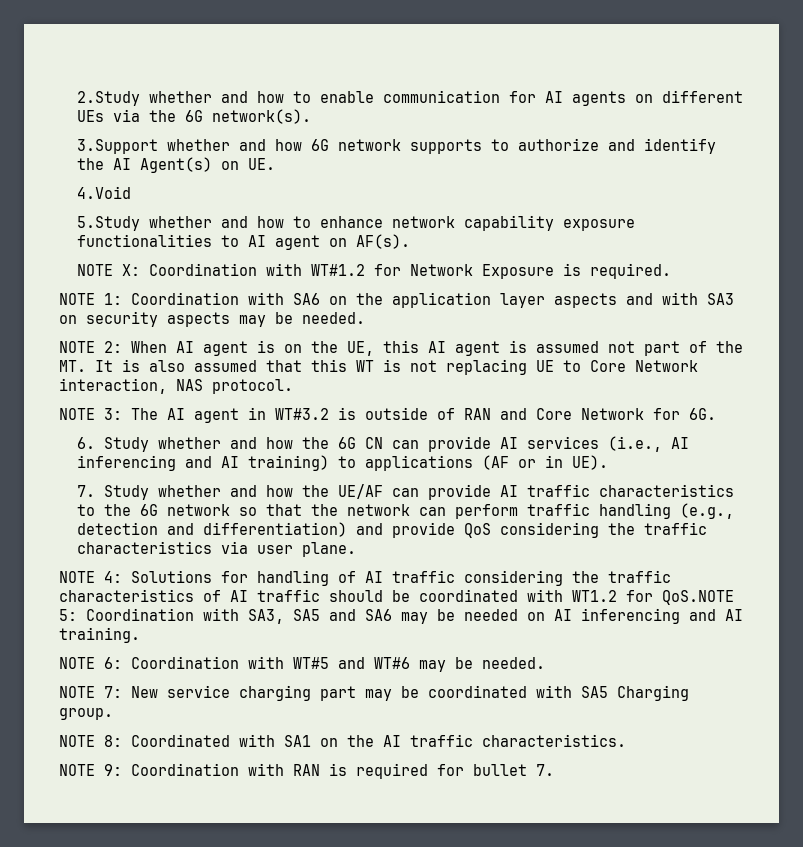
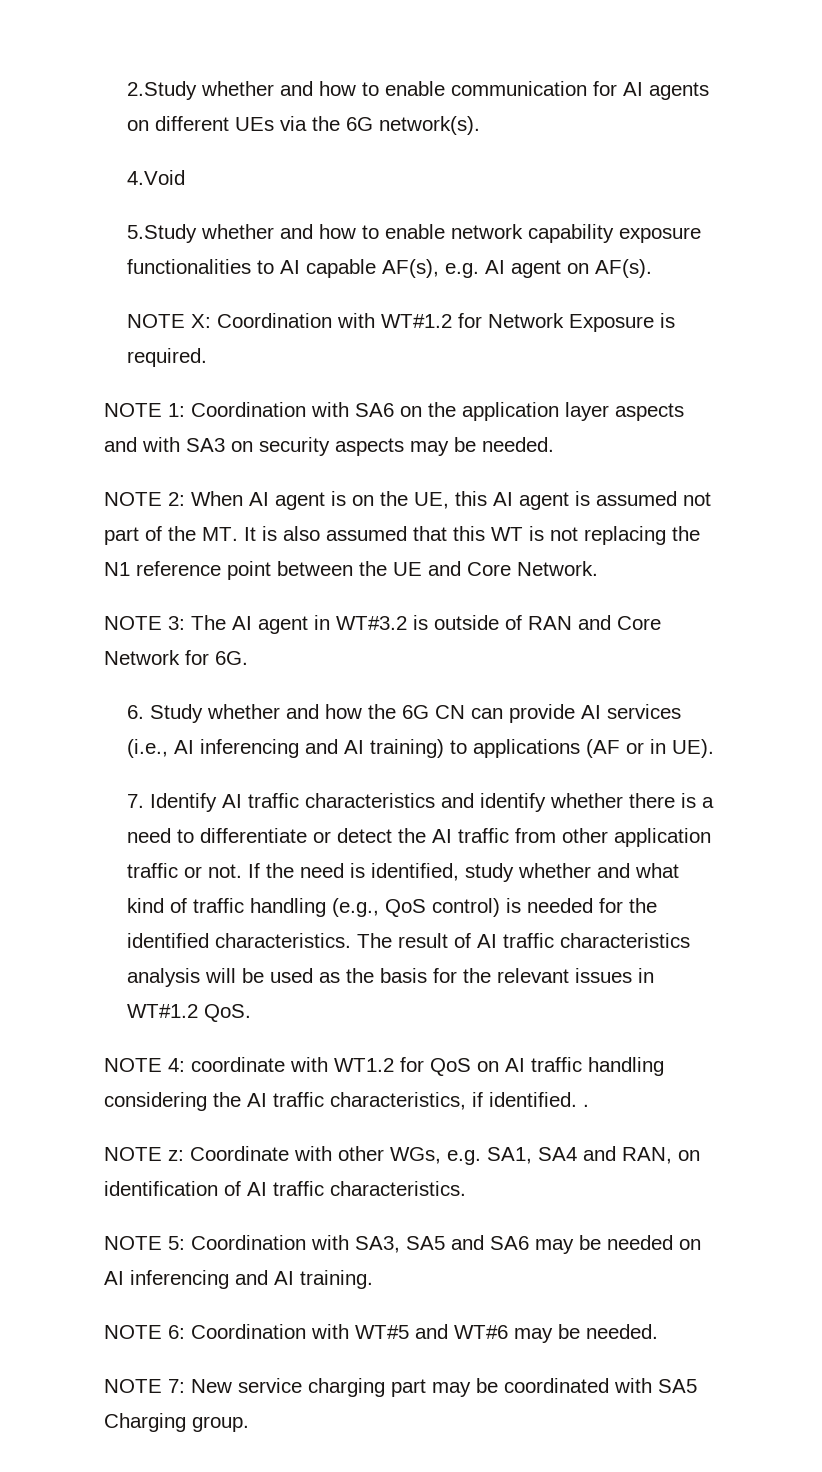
[76,138,716,154] [76,157,275,173] // 3.Support whether and how 6G network supports to authorize and identify the AI Agent(s) on UE. -> (481, 125) none
[319,216,383,228] enhance -> [385,224,446,239] enable
(266, 241) none -> [306,259,506,278] capable AF(s), e.g. AI
[536,360,698,372] [59,378,293,394] UE to Core Network interaction, NAS protocol. -> [672,526,700,541] [104,561,598,580] the N1 reference point between the UE and Core Network.
[103,484,734,500] [76,503,734,519] [76,522,707,538] [76,541,356,557] [59,570,671,586] [59,589,734,605] Study whether and how the UE/AF can provide AI traffic characteristics to the 6G network so that the network can perform traffic handling (e.g., detection and differentiation) and provide QoS considering the traffic characteristics via user plane. // NOTE 4: Solutions for handling of AI traffic considering the traffic characteristics of AI traffic should be coordinated with WT1.2 for QoS.NOTE -> [150,793,715,812] [127,828,712,847] [127,863,680,882] [127,898,658,917] [127,933,691,948] [127,968,655,987] [127,1004,252,1022] [104,1057,664,1076] [104,1092,589,1111] [104,1146,700,1165] [104,1181,466,1196] [104,1236,162,1250] Identify AI traffic characteristics and identify whether there is a need to differentiate or detect the AI traffic from other application traffic or not. If the need is identified, study whether and what kind of traffic handling (e.g., QoS control) is needed for the identified characteristics. The result of AI traffic characteristics analysis will be used as the basis for the relevant issues in WT#1.2 QoS. // NOTE 4: coordinate with WT1.2 for QoS on AI traffic handling considering the AI traffic characteristics, if identified. . // NOTE z: Coordinate with other WGs, e.g. SA1, SA4 and RAN, on identification of AI traffic characteristics. // NOTE
[59,734,626,747] [59,763,554,779] // NOTE 8: Coordinated with SA1 on the AI traffic characteristics. // NOTE 9: Coordination with RAN is required for bullet 7. -> (249, 1424) none

